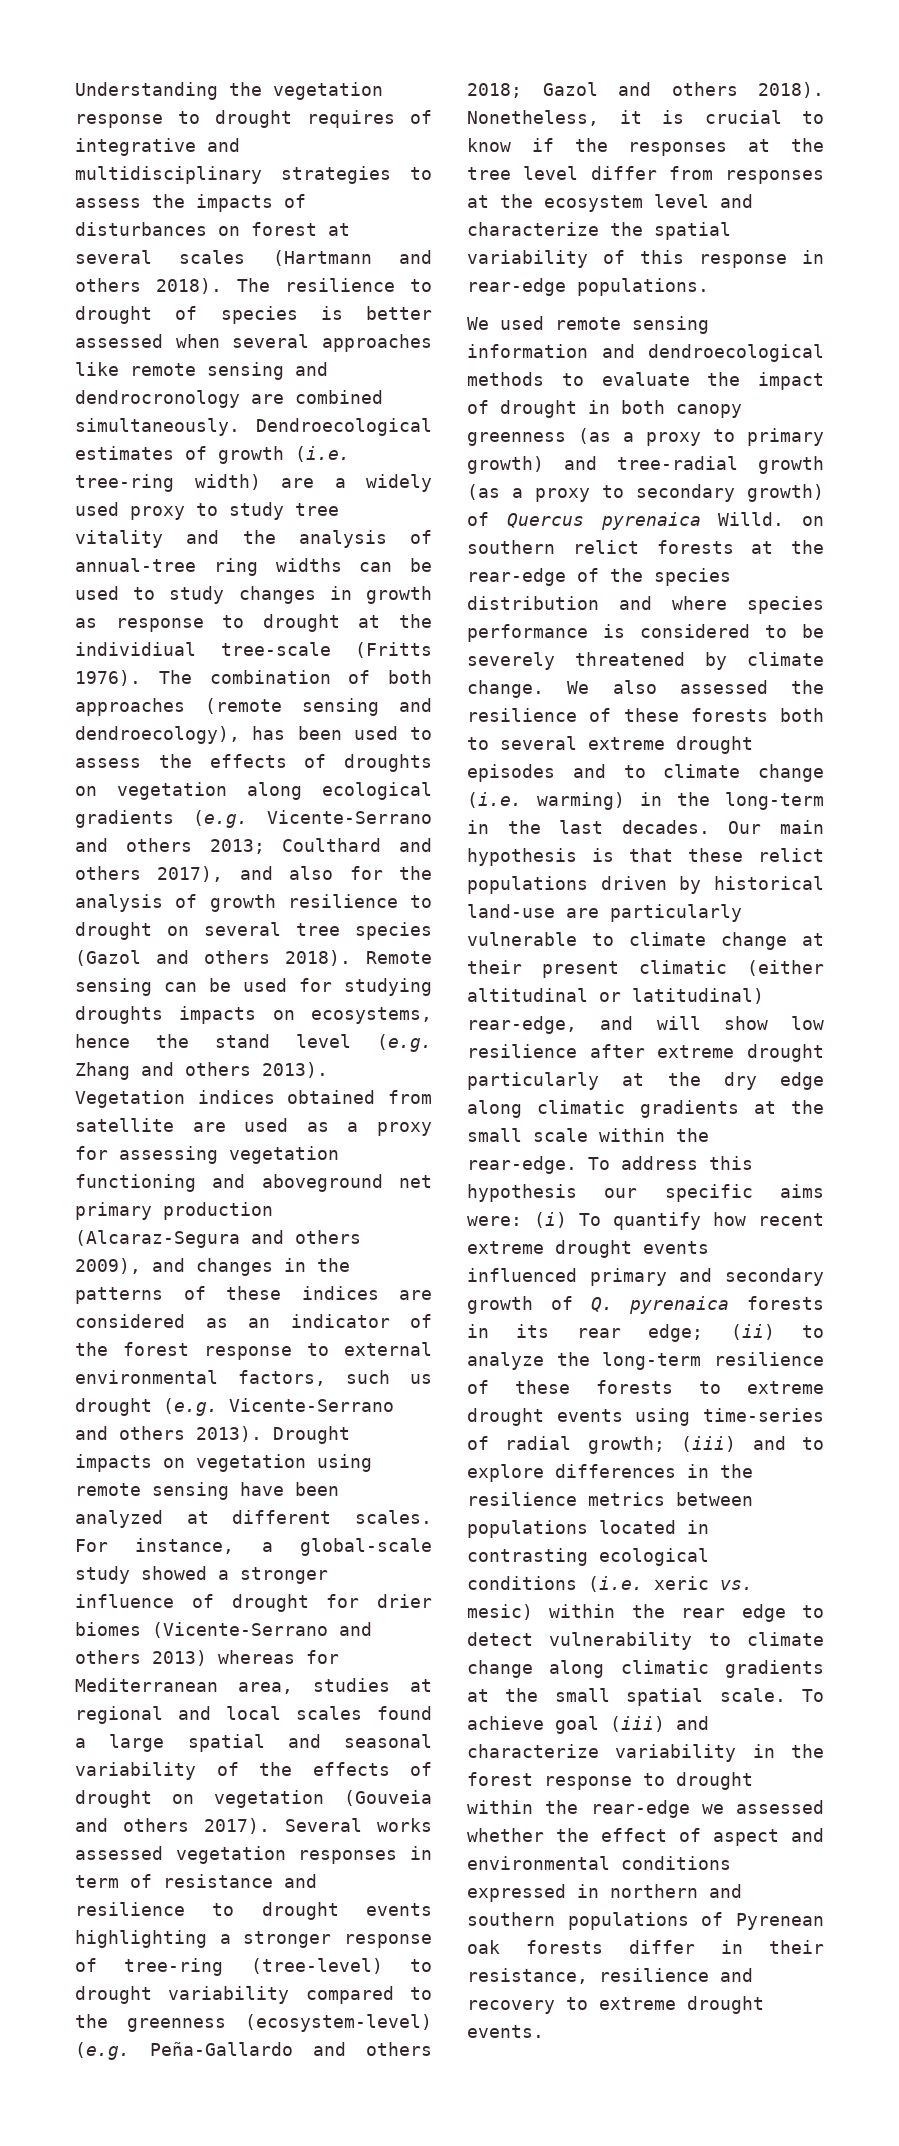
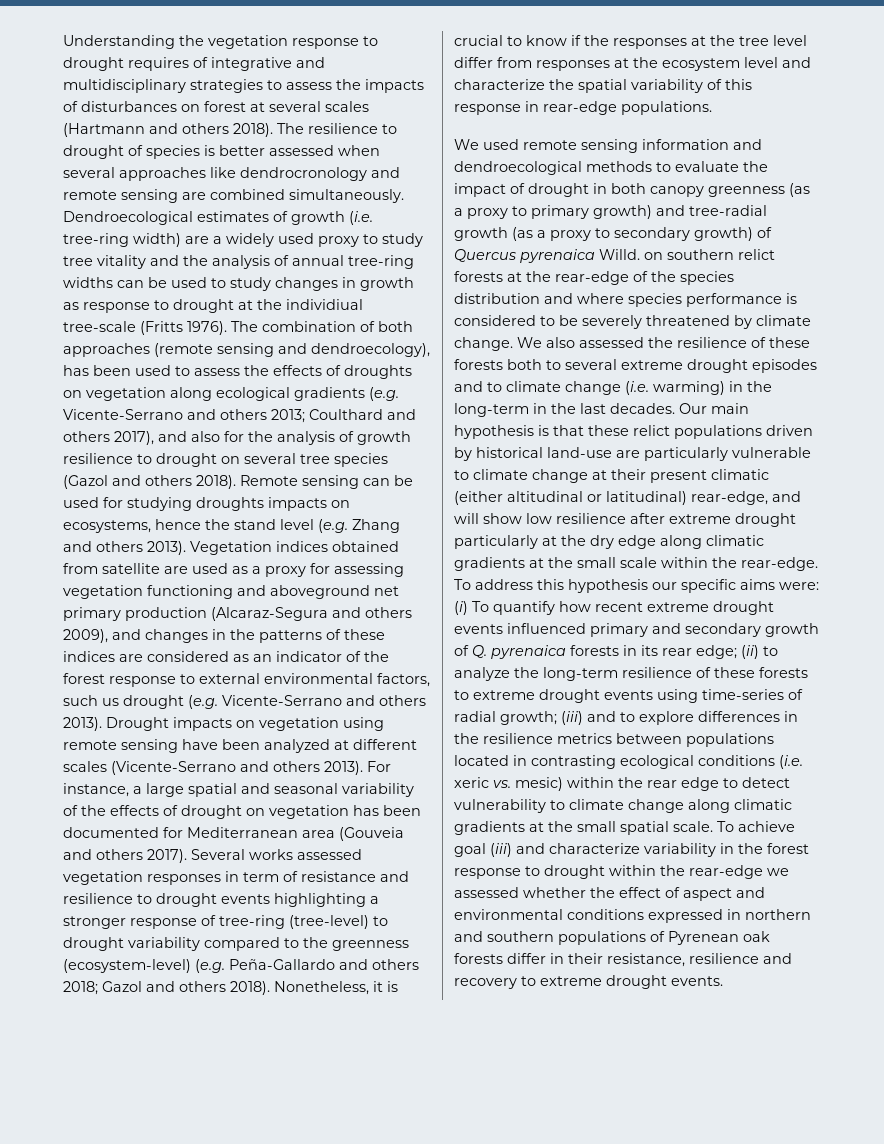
[130,362,328,380] [75,390,240,408] remote sensing and dendrocronology -> [240,167,400,181] [63,189,178,203] dendrocronology and remote sensing
[75,558,258,576] annual-tree ring -> [292,255,414,269] annual tree-ring
[355,1510,432,1524] [75,1538,432,1556] [75,1566,328,1584] [75,1594,432,1612] [75,1622,372,1638] [75,1650,339,1666] [75,1678,432,1694] [75,1706,432,1724] scales. For instance, a global-scale study showed a stronger influence of drought for drier biomes (Vicente-Serrano and others 2013) whereas for Mediterranean area, studies at regional and local scales found -> [63,761,391,775] [63,783,129,797] scales (Vicente-Serrano and others 2013). For instance,
(324, 1799) none -> [353,805,421,816] [63,827,335,838] has been documented for Mediterranean area

